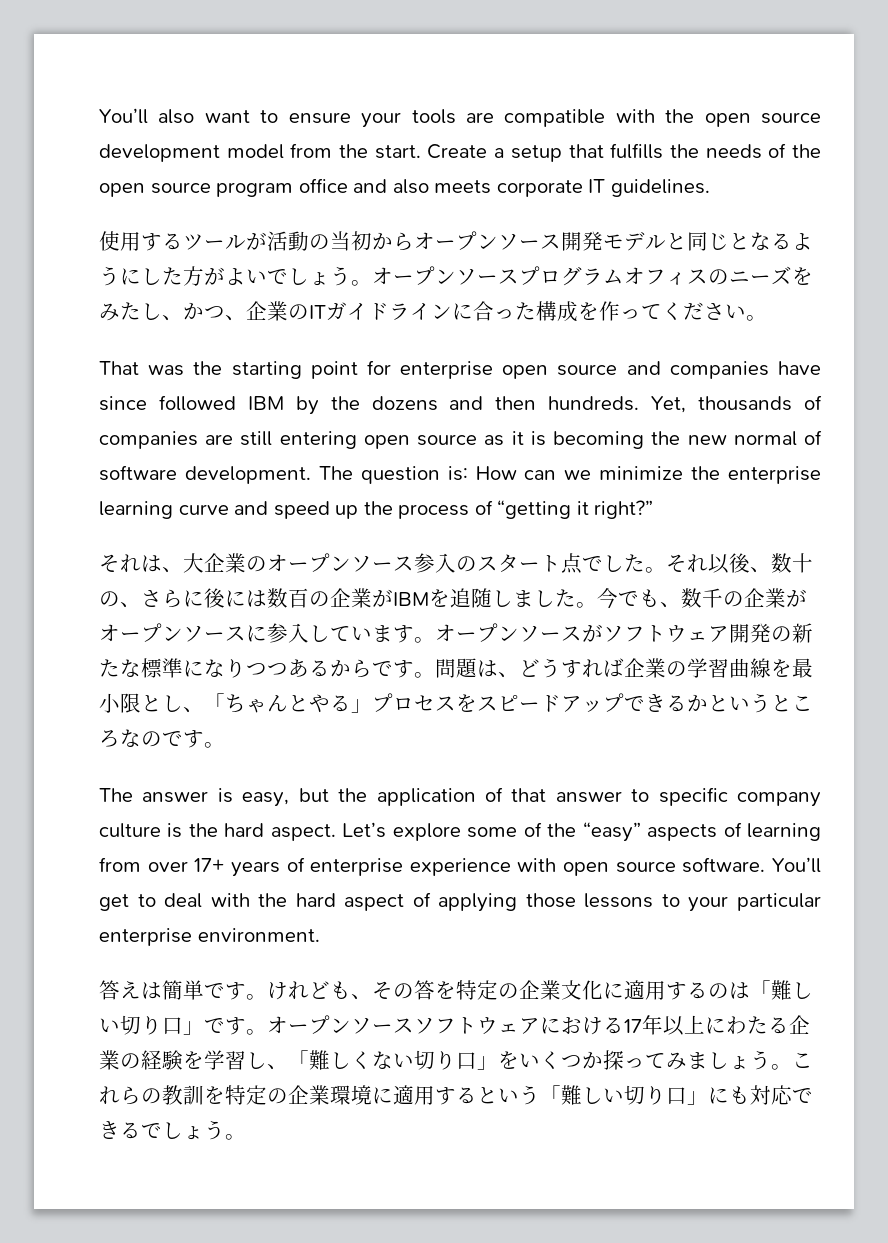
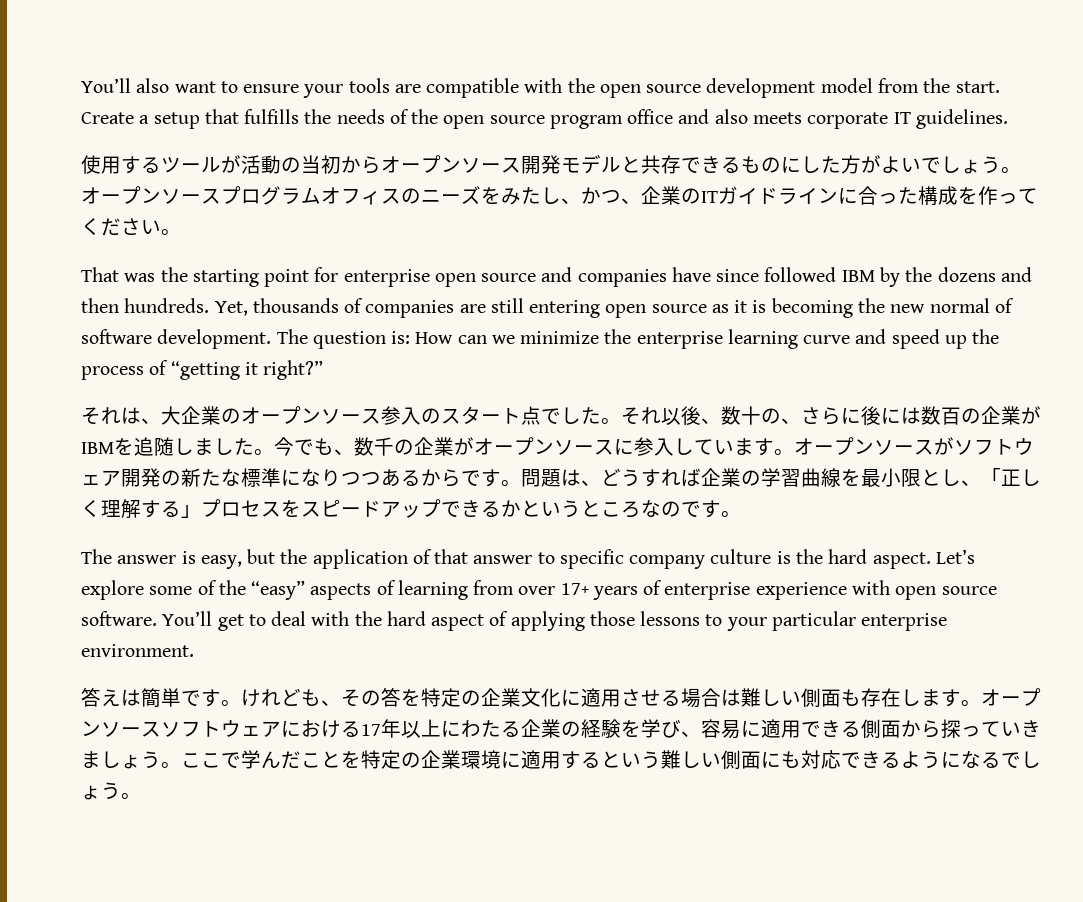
[687,232,813,251] [99,266,120,286] 同じとなるよう -> [641,155,781,174] 共存できるもの
[225,694,330,713] ちゃんとや -> [1001,469,1041,486] [81,499,161,519] 正しく理解す
[666,980,813,1000] [99,1015,225,1035] するのは「難しい切り口」で -> [621,688,941,708] させる場合は難しい側面も存在しま
[225,1050,813,1070] [99,1085,204,1105] 習し、「難しくない切り口」をいくつか探ってみましょう。これらの教訓 -> [661,719,1041,739] [81,750,341,769] び、容易に適用できる側面から探っていきましょう。ここで学んだこと
[540,1085,708,1105] 「難しい切り口」 -> [661,750,761,769] 難しい側面
(141, 1130) none -> [901,751,1001,769] ようになる

